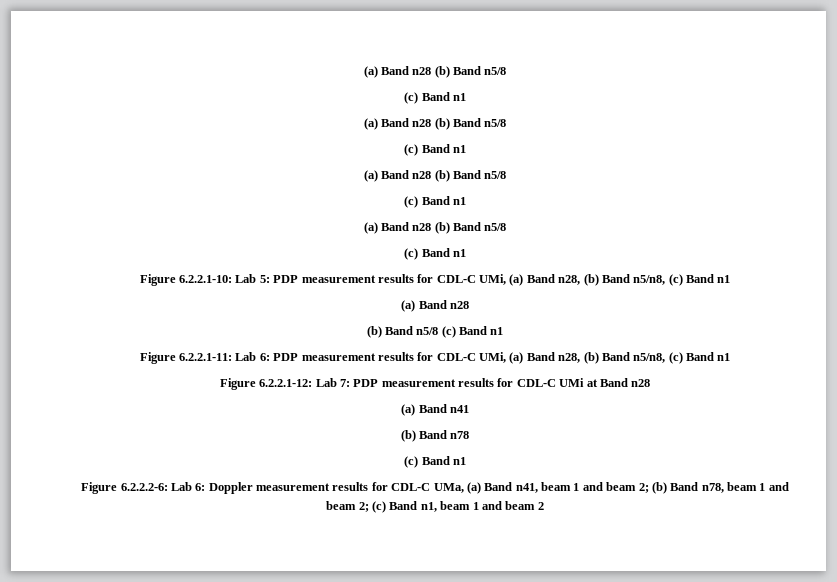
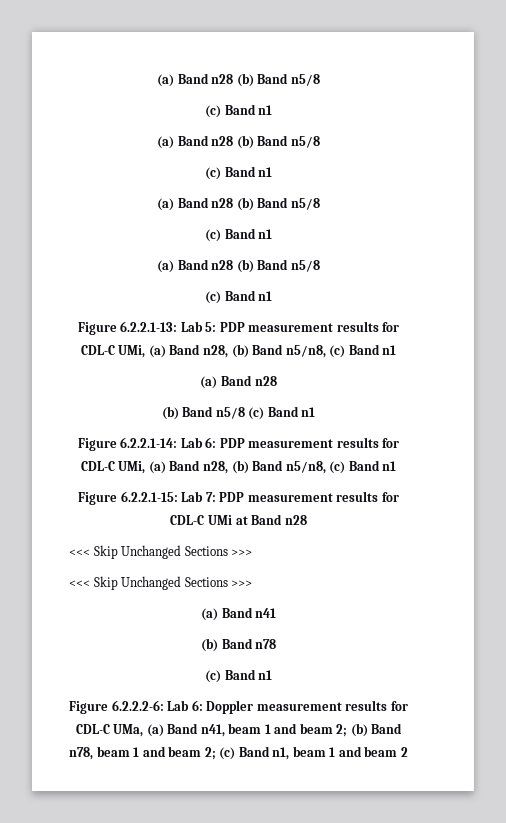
[179,275,232,283] 6.2.2.1-10: -> [120,321,178,332] 6.2.2.1-13:
[179,353,232,361] 6.2.2.1-11: -> [120,437,178,448] 6.2.2.1-14:
[259,379,313,387] 6.2.2.1-12: -> [120,491,178,502] 6.2.2.1-15:
(651, 383) none -> [69,545,253,559] [69,576,253,590] // <<< Skip Unchanged Sections >>> // <<< Skip Unchanged Sections >>>

